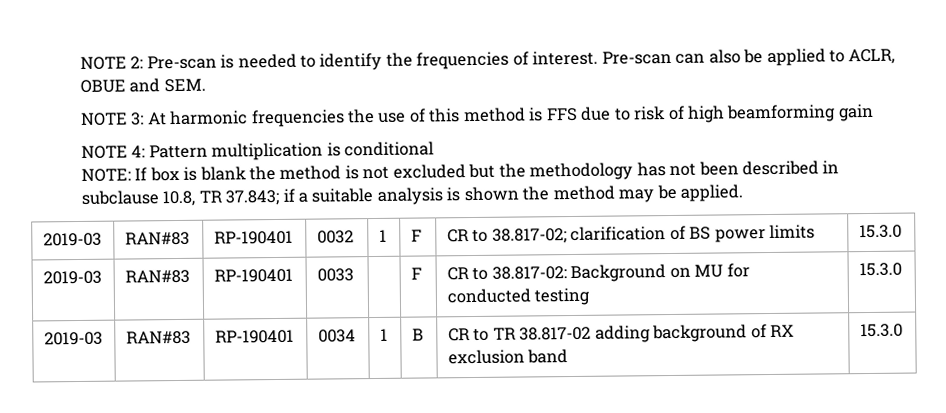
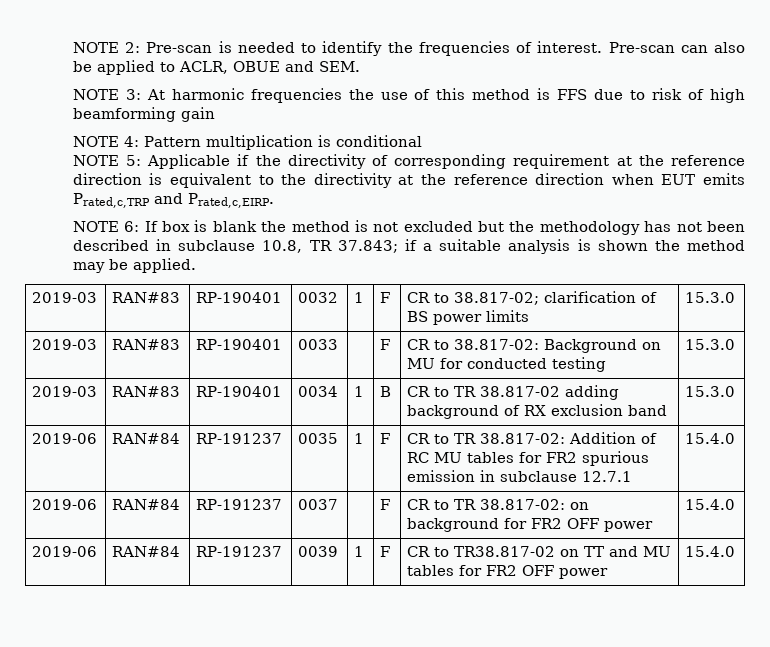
[80,168,131,182] NOTE: -> [72,154,745,169] [72,173,745,188] [72,193,274,208] [72,221,140,232] NOTE 5: Applicable if the directivity of corresponding requirement at the reference direction is equivalent to the directivity at the reference direction when EUT emits Prated,c,TRP and Prated,c,EIRP. // NOTE 6:
(903, 330) none -> [32,433,98,444] [112,433,181,444] [196,433,283,444] [298,433,339,444] [354,433,365,444] [380,433,391,444] [407,432,658,444] [407,451,650,466] [407,470,633,482] [685,433,736,444] [32,499,98,510] [112,499,181,510] [196,499,283,510] [298,499,339,510] [380,499,391,510] [407,499,590,510] [407,518,654,532] [685,499,736,510] [32,546,98,557] [112,546,181,557] [196,546,283,557] [298,546,339,557] [354,546,365,557] [380,546,391,557] [407,546,672,557] [407,565,609,579] [685,546,736,557] // 2019-06 | RAN#84 | RP-191237 | 0035 | 1 | F | CR to TR 38.817-02: Addition of RC MU tables for FR2 spurious emission in subclause 12.7.1 | 15.4.0 // 2019-06 | RAN#84 | RP-191237 | 0037 | | F | CR to TR 38.817-02: on background for FR2 OFF power | 15.4.0 // 2019-06 | RAN#84 | RP-191237 | 0039 | 1 | F | CR to TR38.817-02 on TT and MU tables for FR2 OFF power | 15.4.0

